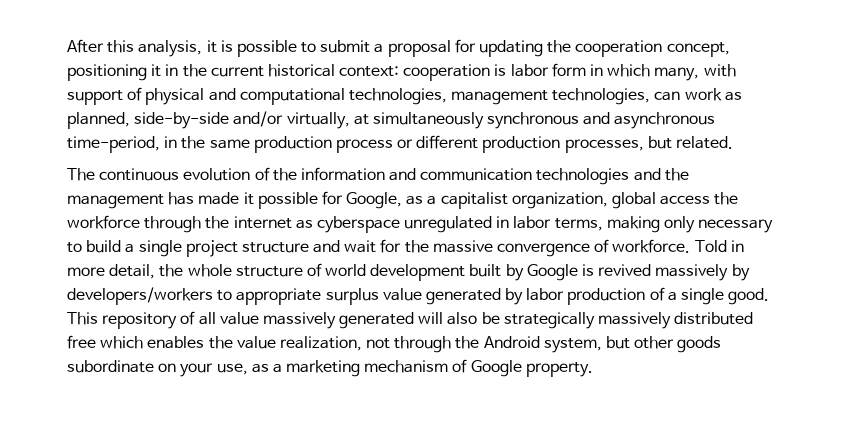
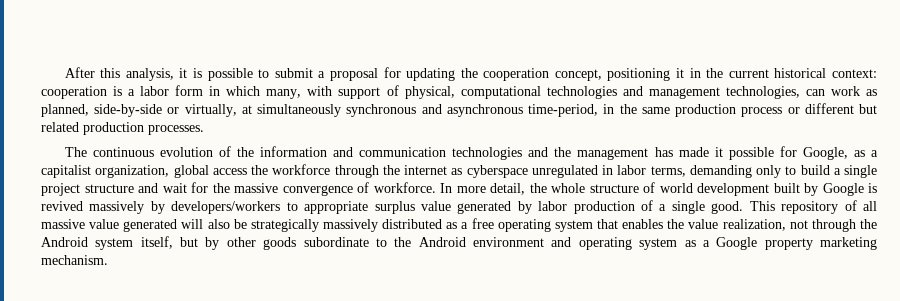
(507, 70) none -> [128,89,136,96] a
[145,88,447,105] physical and computational technologies, -> [404,86,643,99] physical, computational technologies and
[233,111,284,127] and/or -> [167,107,180,114] or
[482,136,734,153] production processes, but related. -> [859,104,878,114] [41,122,204,135] but related production processes.
[606,216,774,233] making only necessary -> [689,165,781,178] demanding only
[694,240,744,252] Told in -> [440,183,452,193] In
[219,312,336,329] value massively -> [41,219,120,229] massive value
[67,335,144,349] free which -> [446,218,619,232] as a free operating system that
[543,336,722,353] [67,359,593,377] system, but other goods subordinate on your use, as a marketing mechanism of Google property. -> [95,236,877,250] [41,255,108,265] system itself, but by other goods subordinate to the Android environment and operating system as a Google property marketing mechanism.

